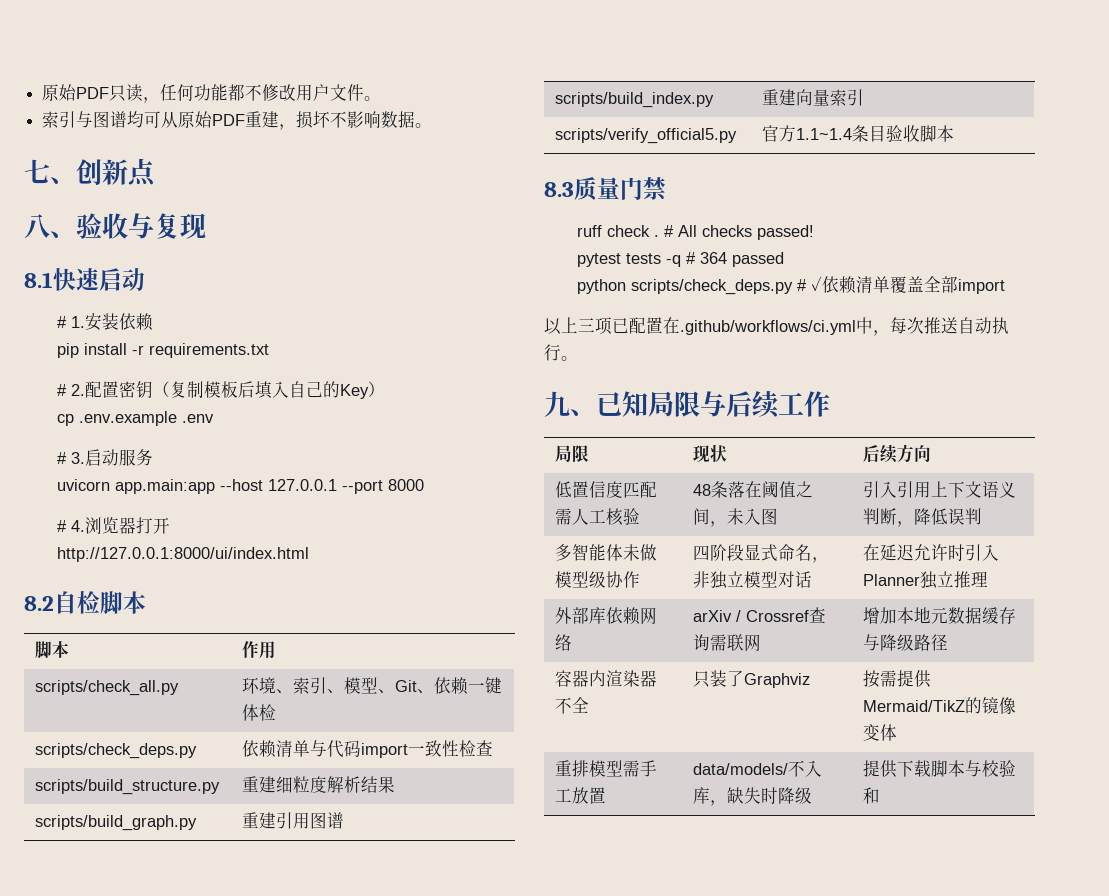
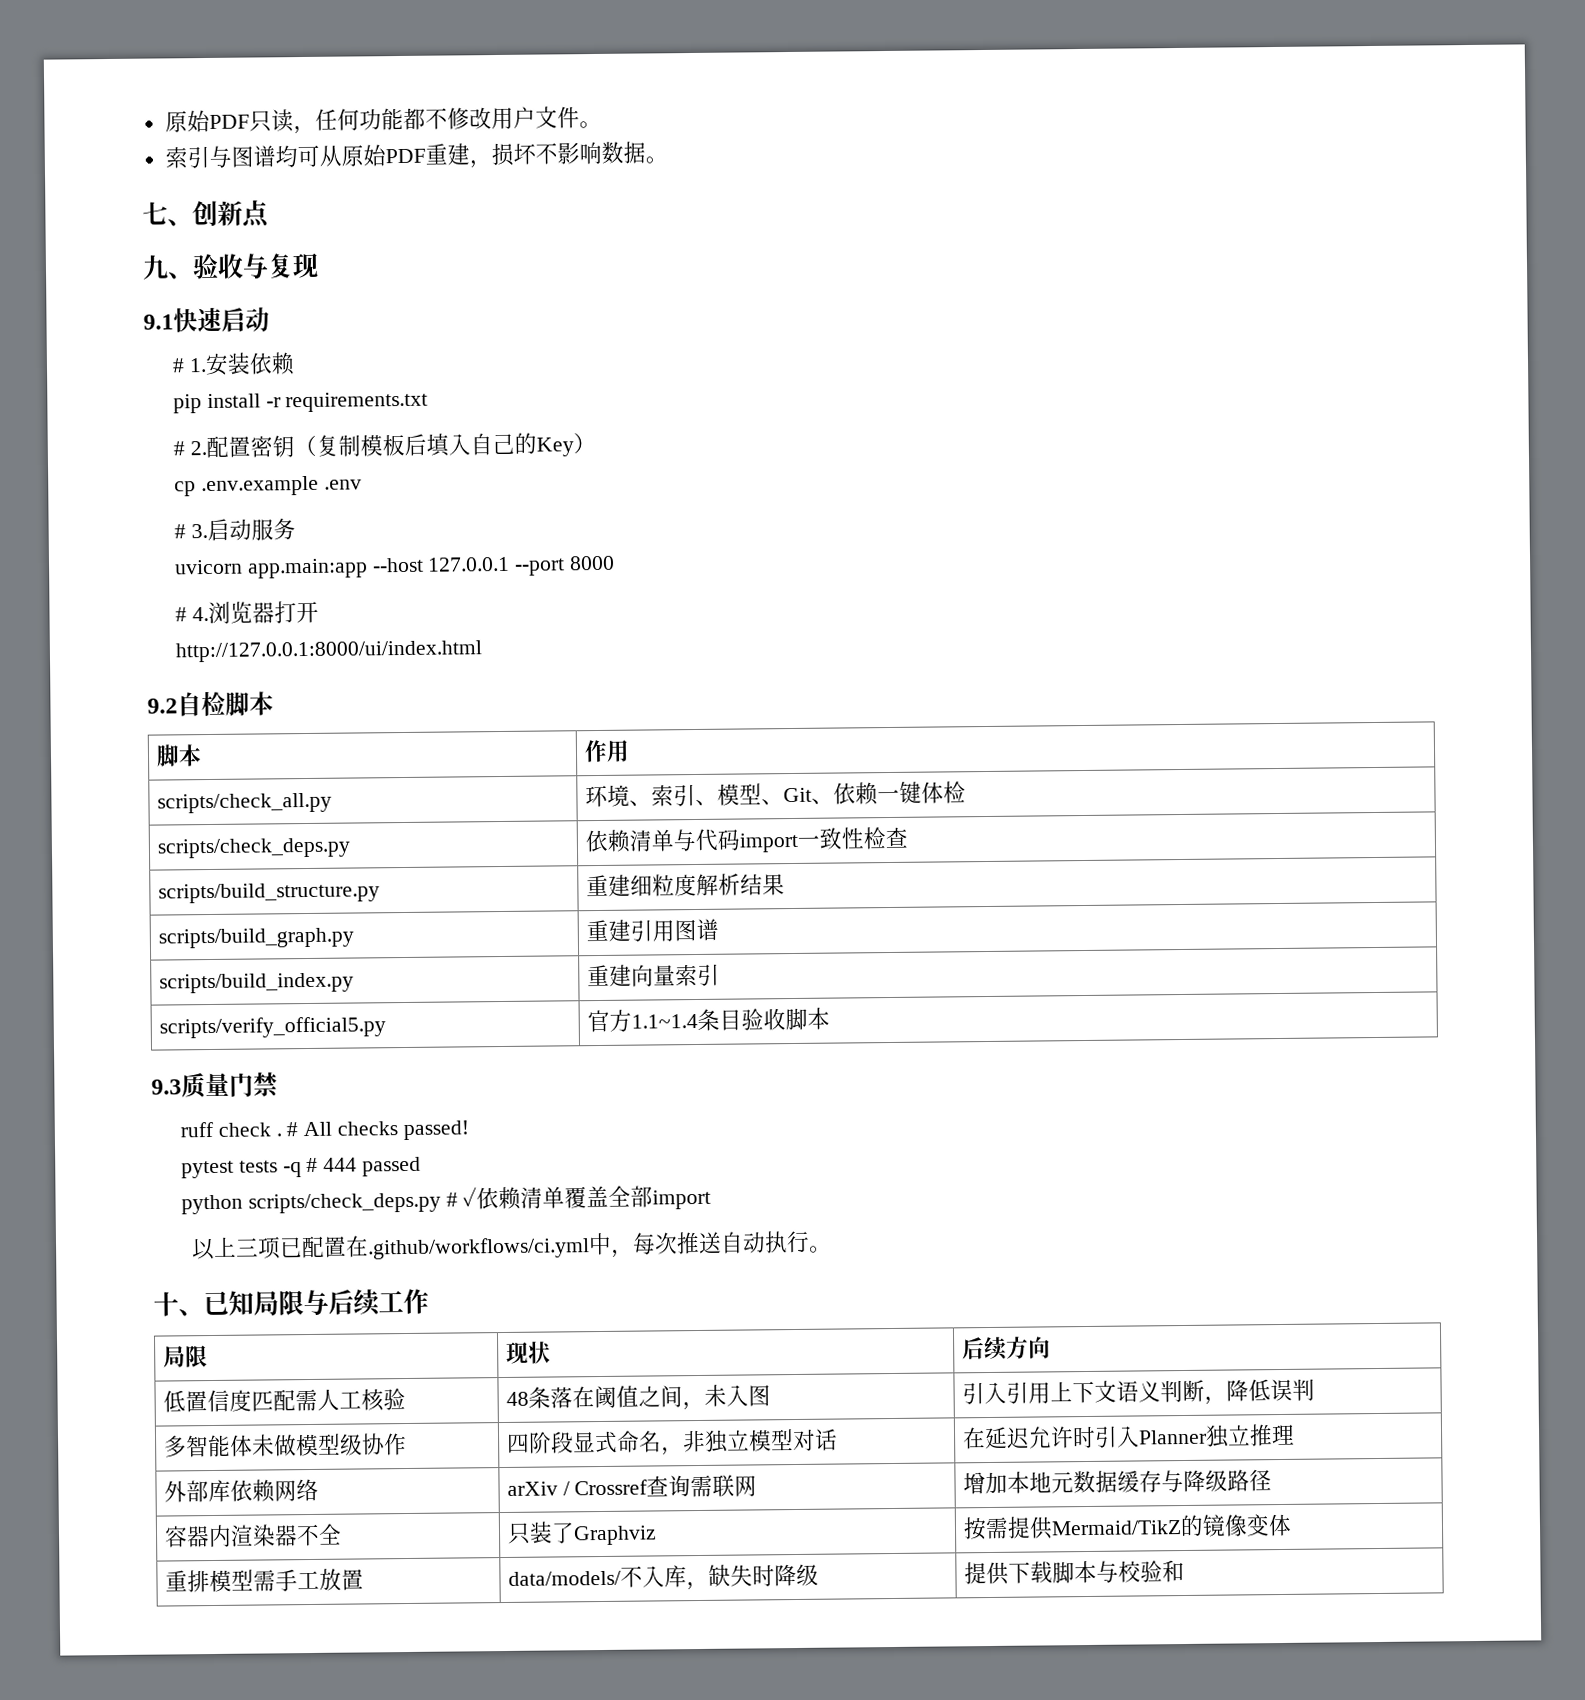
[24,214,50,239] 八 -> [142,254,169,280] 九
[24,272,53,288] 8.1 -> [143,314,174,330] 9.1
[24,596,54,611] 8.2 -> [147,698,178,714] 9.2
[544,182,574,197] 8.3 -> [151,1079,182,1095] 9.3
[699,252,727,264] 364 -> [323,1157,358,1172] 444
[544,391,570,417] 九 -> [153,1291,179,1317] 十

